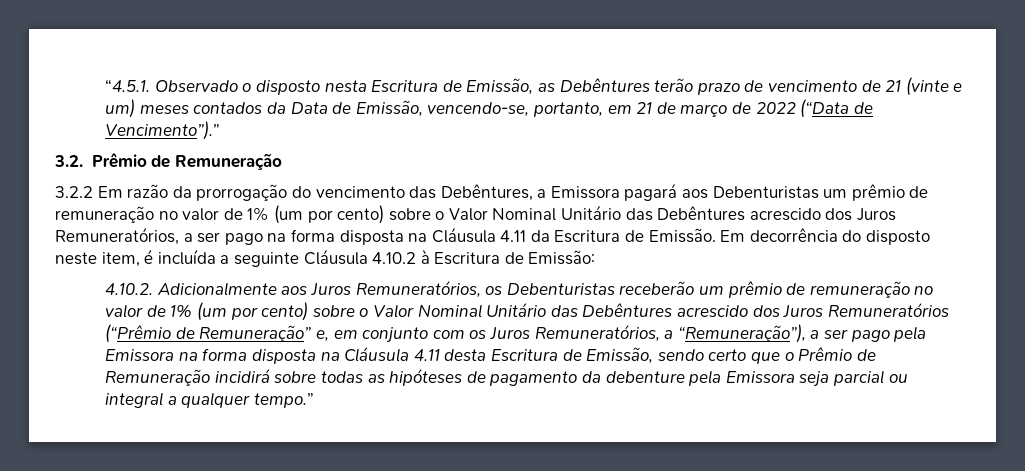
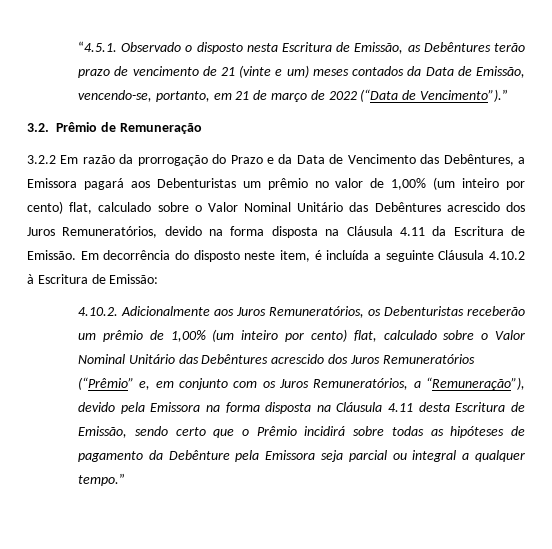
[315,186,405,198] vencimento -> [230,154,416,164] Prazo e da Data de Vencimento
[909,186,929,198] [55,205,385,224] de remuneração no valor de 1% (um por cento) -> [314,177,526,190] [27,201,152,214] no valor de 1,00% (um inteiro por cento) flat, calculado
[183,232,263,245] a ser pago -> [164,226,202,236] devido
[809,281,934,298] [105,302,309,321] remuneração no valor de 1% (um por cento) -> [170,329,437,342] 1,00% (um inteiro por cento) flat, calculado
[105,324,312,343] (“Prêmio de Remuneração” -> [78,377,135,390] (“Prêmio”
[810,329,890,342] a ser pago -> [78,402,116,412] devido
[856,349,876,361] [105,369,211,386] de Remuneração -> (297, 431) none
[605,371,685,383] debenture -> [168,450,230,460] Debênture

